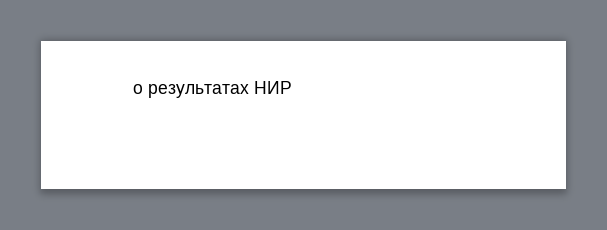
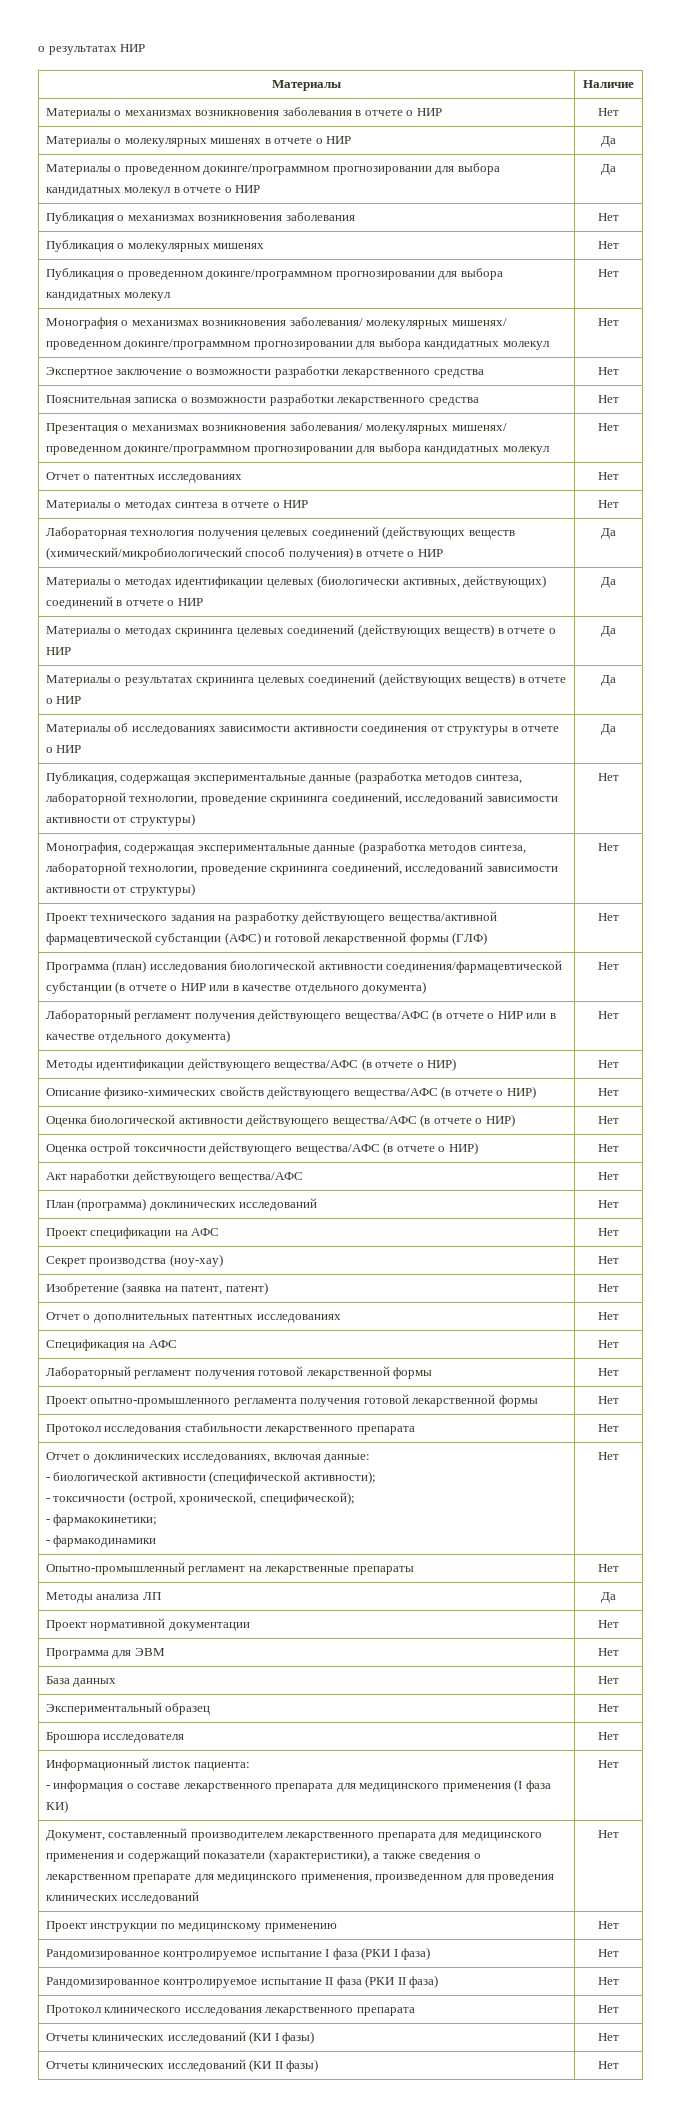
(292, 87) none -> [272,80,341,91] [583,80,634,88] [45,107,442,119] [598,108,619,116] [45,136,352,147] [601,136,616,147] [45,163,500,175] [45,185,261,196] [601,164,616,175] [45,212,355,224] [598,213,619,221] [45,240,265,252] [598,241,619,249] [45,268,503,280] [45,292,172,301] [598,269,619,277] [45,317,507,329] [45,338,550,350] [598,318,619,326] [45,366,484,378] [598,367,619,375] [45,394,479,406] [598,395,619,403] [45,422,507,434] [45,443,550,455] [598,423,619,431] [45,472,243,483] [598,472,619,480] [45,500,309,511] [598,500,619,508] [45,526,515,539] [45,547,443,560] [601,528,616,539] [45,575,547,588] [45,596,203,609] [601,577,616,588] [45,624,556,637] [45,647,71,655] [601,626,616,637] [45,673,567,686] [45,696,82,704] [601,675,616,686] [45,723,560,735] [45,745,82,753] [601,724,616,735] [45,771,522,784] [45,792,558,805] [45,813,195,826] [598,773,619,781] [45,841,526,854] [45,862,558,875] [45,883,195,896] [598,843,619,851] [45,911,497,924] [45,932,488,945] [598,913,619,921] [45,960,563,973] [45,981,427,994] [598,962,619,970] [45,1009,556,1022] [45,1030,230,1043] [598,1011,619,1019] [45,1058,457,1071] [598,1060,619,1068] [45,1086,536,1099] [598,1088,619,1096] [45,1114,515,1127] [598,1116,619,1124] [45,1142,478,1155] [598,1144,619,1152] [45,1170,304,1183] [598,1172,619,1180] [45,1198,318,1211] [598,1200,619,1208] [45,1227,220,1239] [598,1228,619,1236] [45,1254,223,1267] [598,1256,619,1264] [45,1282,268,1295] [598,1284,619,1292] [45,1312,341,1323] [598,1312,619,1320] [45,1339,177,1351] [598,1340,619,1348] [45,1366,433,1379] [598,1368,619,1376] [45,1394,538,1407] [598,1396,619,1404] [45,1423,415,1435] [598,1424,619,1432] [45,1452,371,1463] [45,1471,376,1484] [45,1492,355,1505] [45,1514,158,1526] [45,1535,157,1547] [598,1452,619,1460] [45,1562,414,1575] [598,1564,619,1572] [45,1592,161,1603] [601,1592,616,1603] [45,1618,250,1631] [598,1620,619,1628] [45,1648,165,1659] [598,1648,619,1656] [45,1676,117,1687] [598,1676,619,1684] [45,1702,211,1715] [598,1704,619,1712] [45,1732,185,1743] [598,1732,619,1740] [45,1758,250,1771] [45,1779,551,1792] [45,1800,68,1813] [598,1760,619,1768] [45,1828,542,1841] [45,1849,481,1862] [45,1874,555,1883] [45,1891,200,1904] [598,1830,619,1838] [45,1921,337,1932] [598,1921,619,1929] [45,1947,431,1960] [598,1949,619,1957] [45,1975,439,1988] [598,1977,619,1985] [45,2005,415,2016] [598,2005,619,2013] [45,2031,315,2044] [598,2033,619,2041] [45,2059,319,2072] [598,2061,619,2069] // Материалы | Наличие // Материалы о механизмах возникновения заболевания в отчете о НИР | Нет // Материалы о молекулярных мишенях в отчете о НИР | Да // Материалы о проведенном докинге/программном прогнозировании для выбора кандидатных молекул в отчете о НИР | Да // Публикация о механизмах возникновения заболевания | Нет // Публикация о молекулярных мишенях | Нет // Публикация о проведенном докинге/программном прогнозировании для выбора кандидатных молекул | Нет // Монография о механизмах возникновения заболевания/ молекулярных мишенях/ проведенном докинге/программном прогнозировании для выбора кандидатных молекул | Нет // Экспертное заключение о возможности разработки лекарственного средства | Нет // Пояснительная записка о возможности разработки лекарственного средства | Нет // Презентация о механизмах возникновения заболевания/ молекулярных мишенях/ проведенном докинге/программном прогнозировании для выбора кандидатных молекул | Нет // Отчет о патентных исследованиях | Нет // Материалы о методах синтеза в отчете о НИР | Нет // Лабораторная технология получения целевых соединений (действующих веществ (химический/микробиологический способ получения) в отчете о НИР | Да // Материалы о методах идентификации целевых (биологически активных, действующих) соединений в отчете о НИР | Да // Материалы о методах скрининга целевых соединений (действующих веществ) в отчете о НИР | Да // Материалы о результатах скрининга целевых соединений (действующих веществ) в отчете о НИР | Да // Материалы об исследованиях зависимости активности соединения от структуры в отчете о НИР | Да // Публикация, содержащая экспериментальные данные (разработка методов синтеза, лабораторной технологии, проведение скрининга соединений, исследований зависимости активности от структуры) | Нет // Монография, содержащая экспериментальные данные (разработка методов синтеза, лабораторной технологии, проведение скрининга соединений, исследований зависимости активности от структуры) | Нет // Проект технического задания на разработку действующего вещества/активной фармацевтической субстанции (АФС) и готовой лекарственной формы (ГЛФ) | Нет // Программа (план) исследования биологической активности соединения/фармацевтической субстанции (в отчете о НИР или в качестве отдельного документа) | Нет // Лабораторный регламент получения действующего вещества/АФС (в отчете о НИР или в качестве отдельного документа) | Нет // Методы идентификации действующего вещества/АФС (в отчете о НИР) | Нет // Описание физико-химических свойств действующего вещества/АФС (в отчете о НИР) | Нет // Оценка биологической активности действующего вещества/АФС (в отчете о НИР) | Нет // Оценка острой токсичности действующего вещества/АФС (в отчете о НИР) | Нет // Акт наработки действующего вещества/АФС | Нет // План (программа) доклинических исследований | Нет // Проект спецификации на АФС | Нет // Секрет производства (ноу-хау) | Нет // Изобретение (заявка на патент, патент) | Нет // Отчет о дополнительных патентных исследованиях | Нет // Спецификация на АФС | Нет // Лабораторный регламент получения готовой лекарственной формы | Нет // Проект опытно-промышленного регламента получения готовой лекарственной формы | Нет // Протокол исследования стабильности лекарственного препарата | Нет // Отчет о доклинических исследованиях, включая данные: // - биологической активности (специфической активности); // - токсичности (острой, хронической, специфической); // - фармакокинетики; // - фармакодинамики | Нет // Опытно-промышленный регламент на лекарственные препараты | Нет // Методы анализа ЛП | Да // Проект нормативной документации | Нет // Программа для ЭВМ | Нет // База данных | Нет // Экспериментальный образец | Нет // Брошюра исследователя | Нет // Информационный листок пациента: // - информация о составе лекарственного препарата для медицинского применения (I фаза КИ) | Нет // Документ, составленный производителем лекарственного препарата для медицинского применения и содержащий показатели (характеристики), а также сведения о лекарственном препарате для медицинского применения, произведенном для проведения клинических исследований | Нет // Проект инструкции по медицинскому применению | Нет // Рандомизированное контролируемое испытание I фаза (РКИ I фаза) | Нет // Рандомизированное контролируемое испытание II фаза (РКИ II фаза) | Нет // Протокол клинического исследования лекарственного препарата | Нет // Отчеты клинических исследований (КИ I фазы) | Нет // Отчеты клинических исследований (КИ II фазы) | Нет

